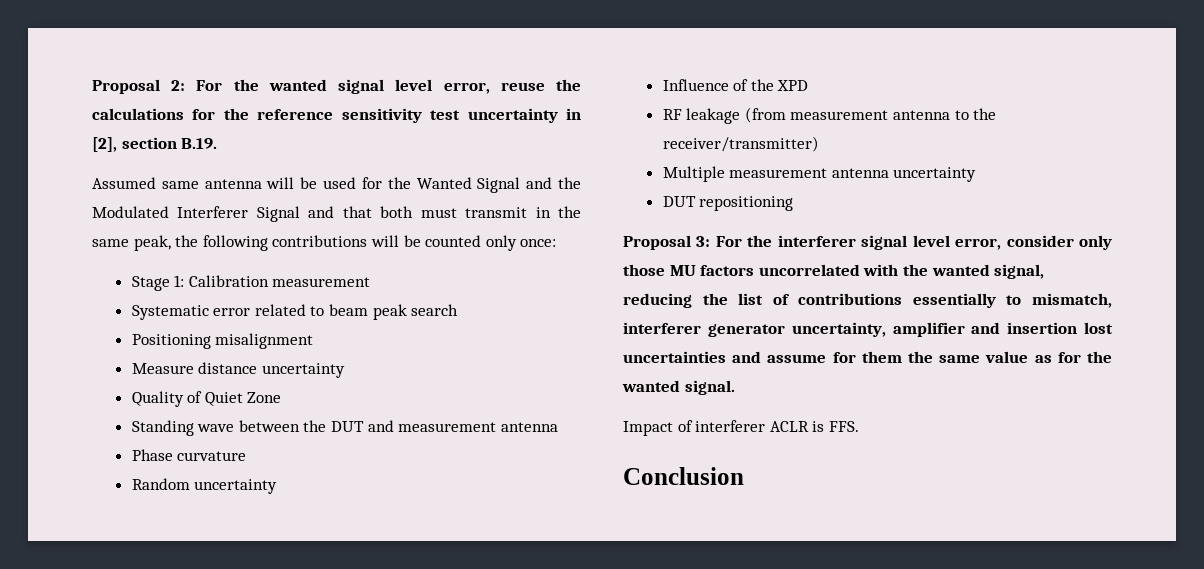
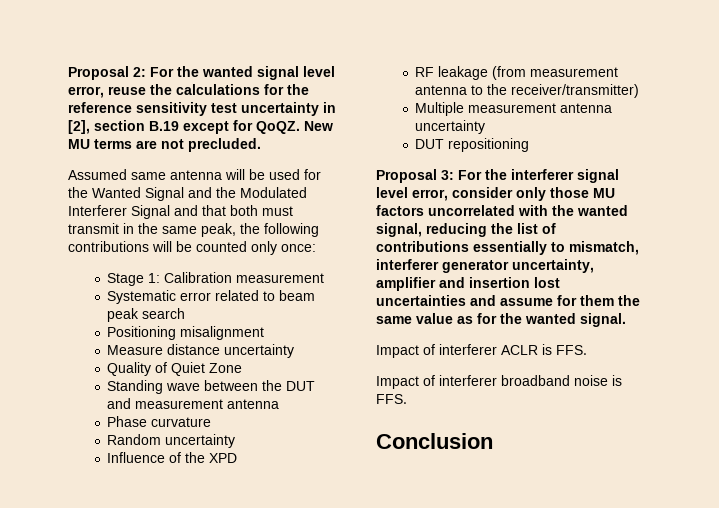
[181,138,218,149] B.19. -> [149,120,333,134] [68,138,261,152] B.19 except for QoQZ. New MU terms are not precluded.
(859, 426) none -> [376,375,622,389] [376,394,407,404] // Impact of interferer broadband noise is FFS.

